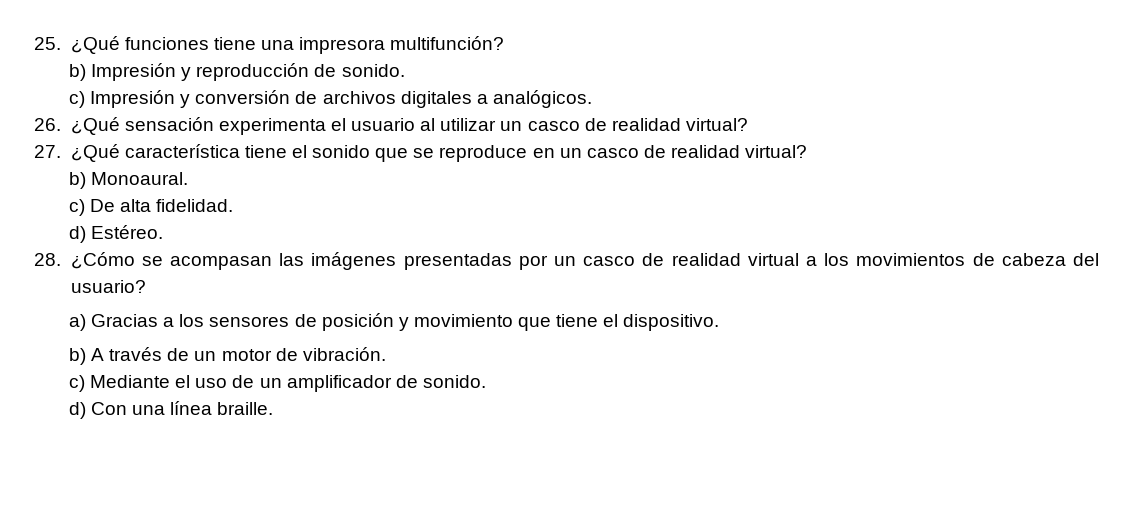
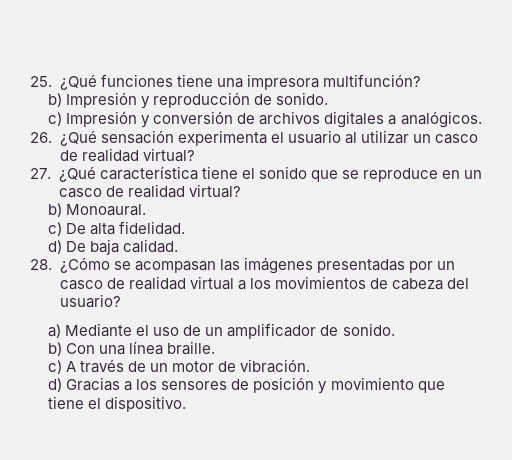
[91,225,164,239] Estéreo. -> [66,239,179,255] De baja calidad.
(86, 322) none -> [65,323,395,339] [48,341,216,356] [48,359,311,374] [48,378,63,392] Mediante el uso de un amplificador de sonido. // b) Con una línea braille. // c) A través de un motor de vibración. // d)
[68,347,386,365] [68,375,486,392] [68,401,274,419] // b) A través de un motor de vibración. // c) Mediante el uso de un amplificador de sonido. // d) Con una línea braille. -> (187, 404) none

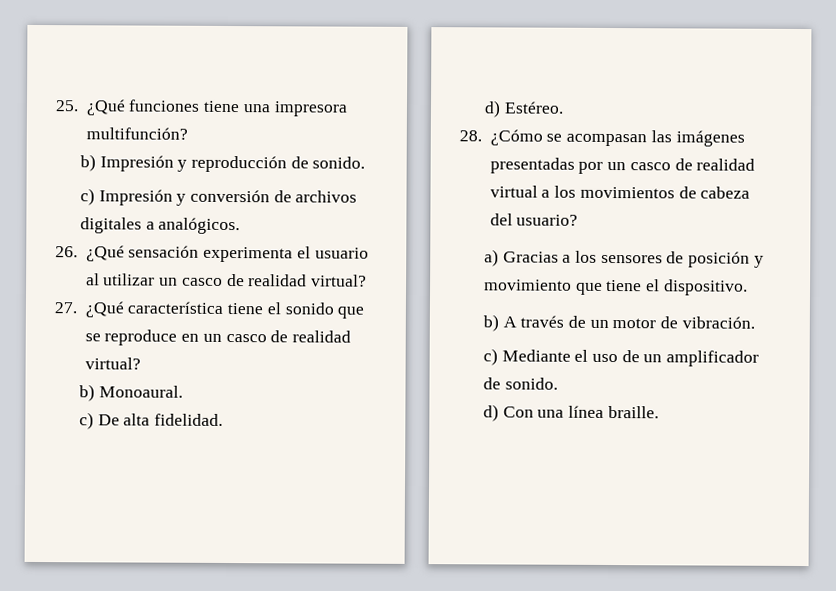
[66,239,179,255] De baja calidad. -> [503,101,564,114] Estéreo.
[65,323,395,339] [48,341,216,356] [48,359,311,374] [48,378,63,392] Mediante el uso de un amplificador de sonido. // b) Con una línea braille. // c) A través de un motor de vibración. // d) -> (499, 258) none
(187, 404) none -> [482,314,755,332] [482,348,760,367] [482,377,558,390] [482,404,659,422] // b) A través de un motor de vibración. // c) Mediante el uso de un amplificador de sonido. // d) Con una línea braille.

